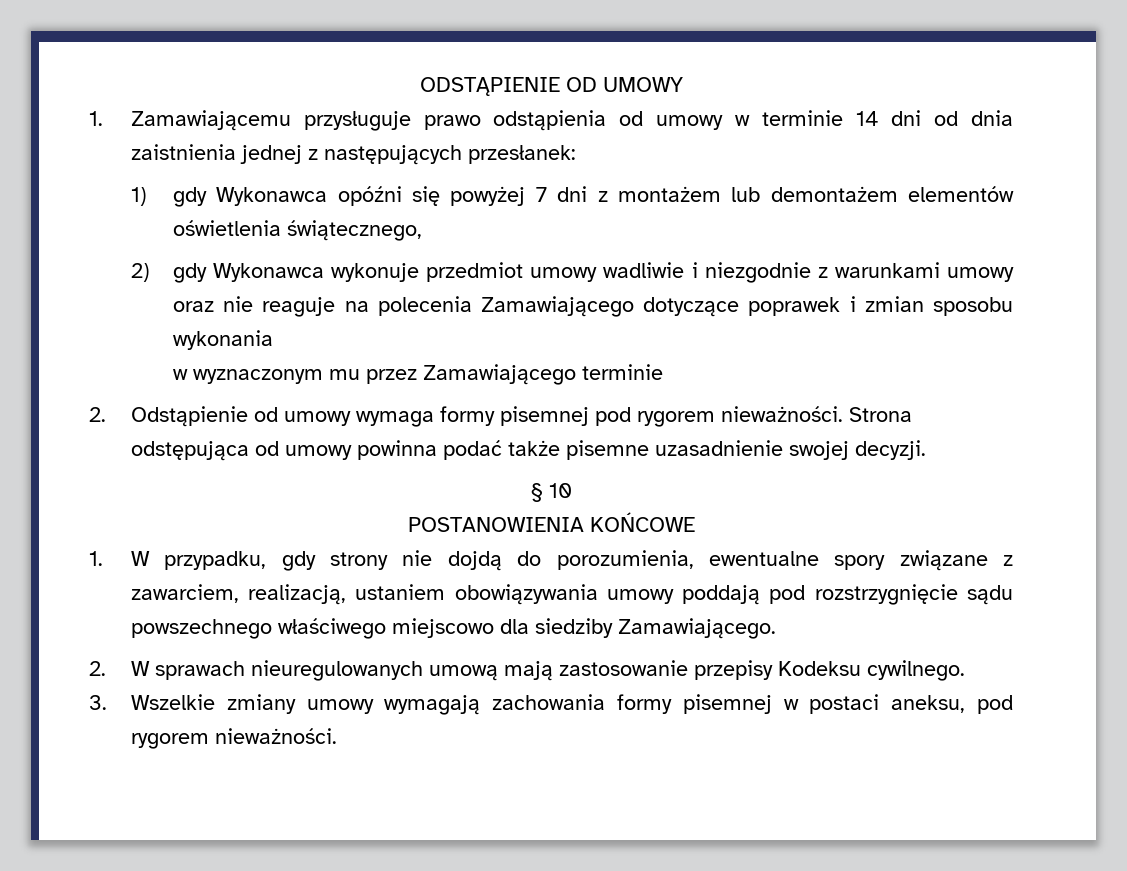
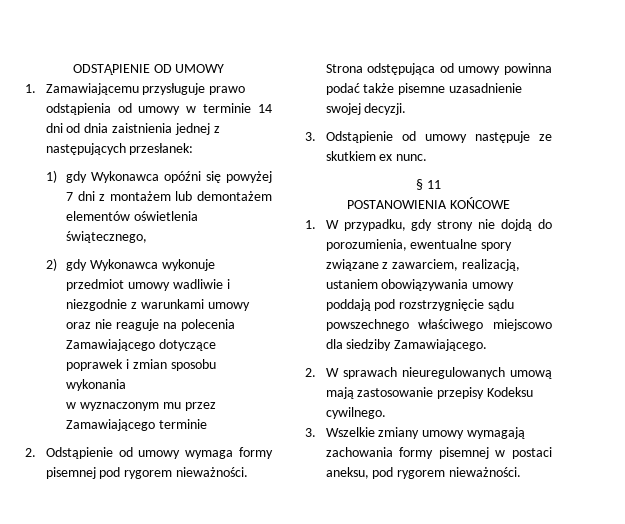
(926, 450) none -> [305,131,552,143] [325,151,428,161] // 3. Odstąpienie od umowy następuje ze skutkiem ex nunc.
[548,483,572,498] 10 -> [426,180,441,189] 11

